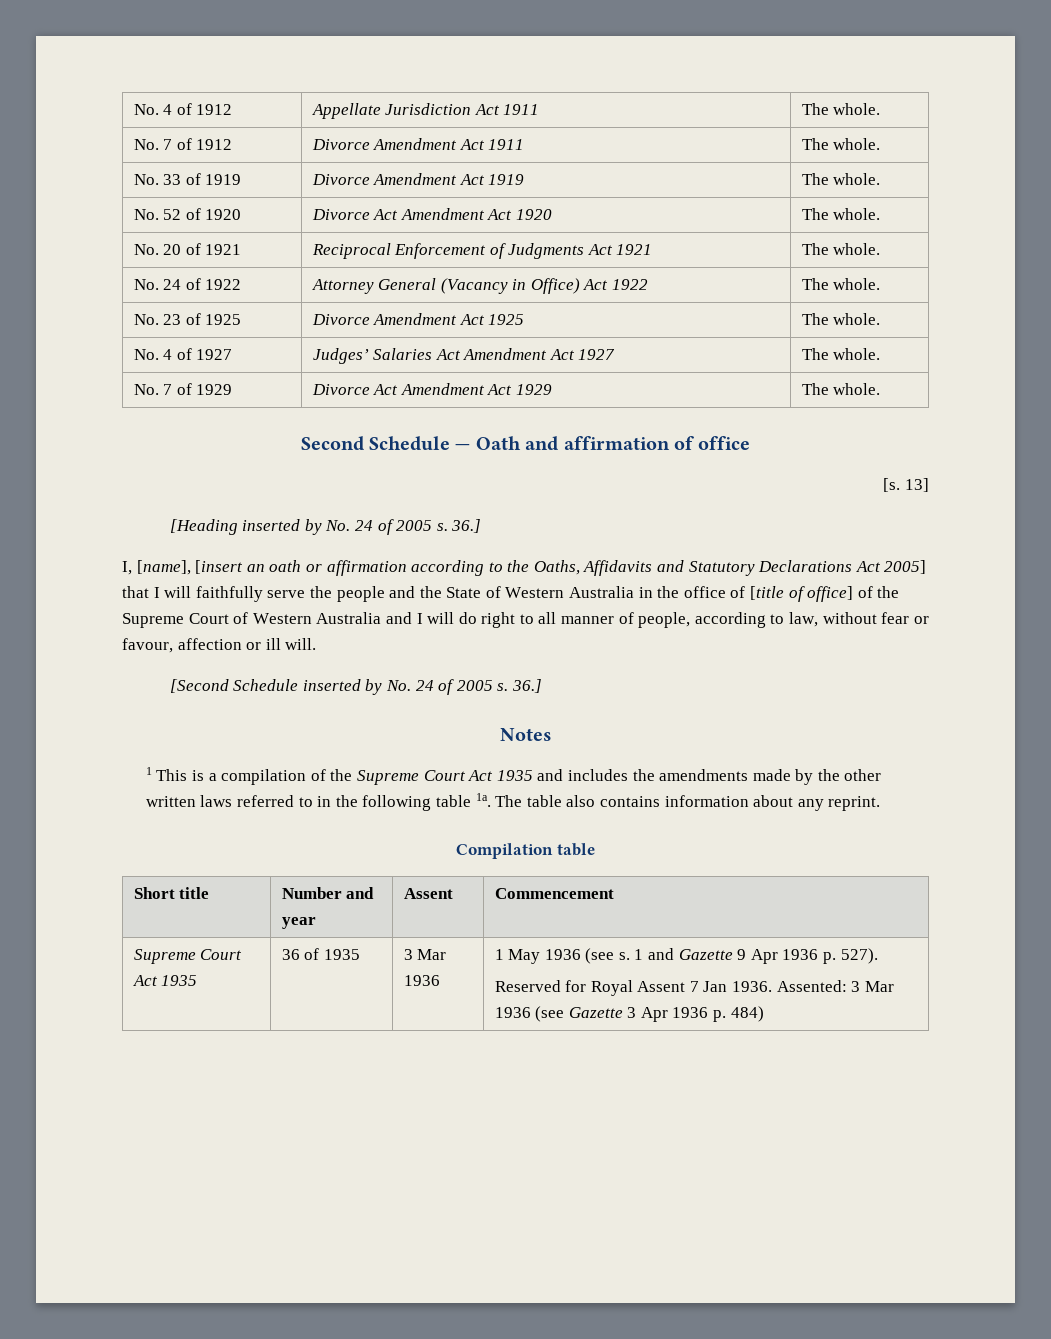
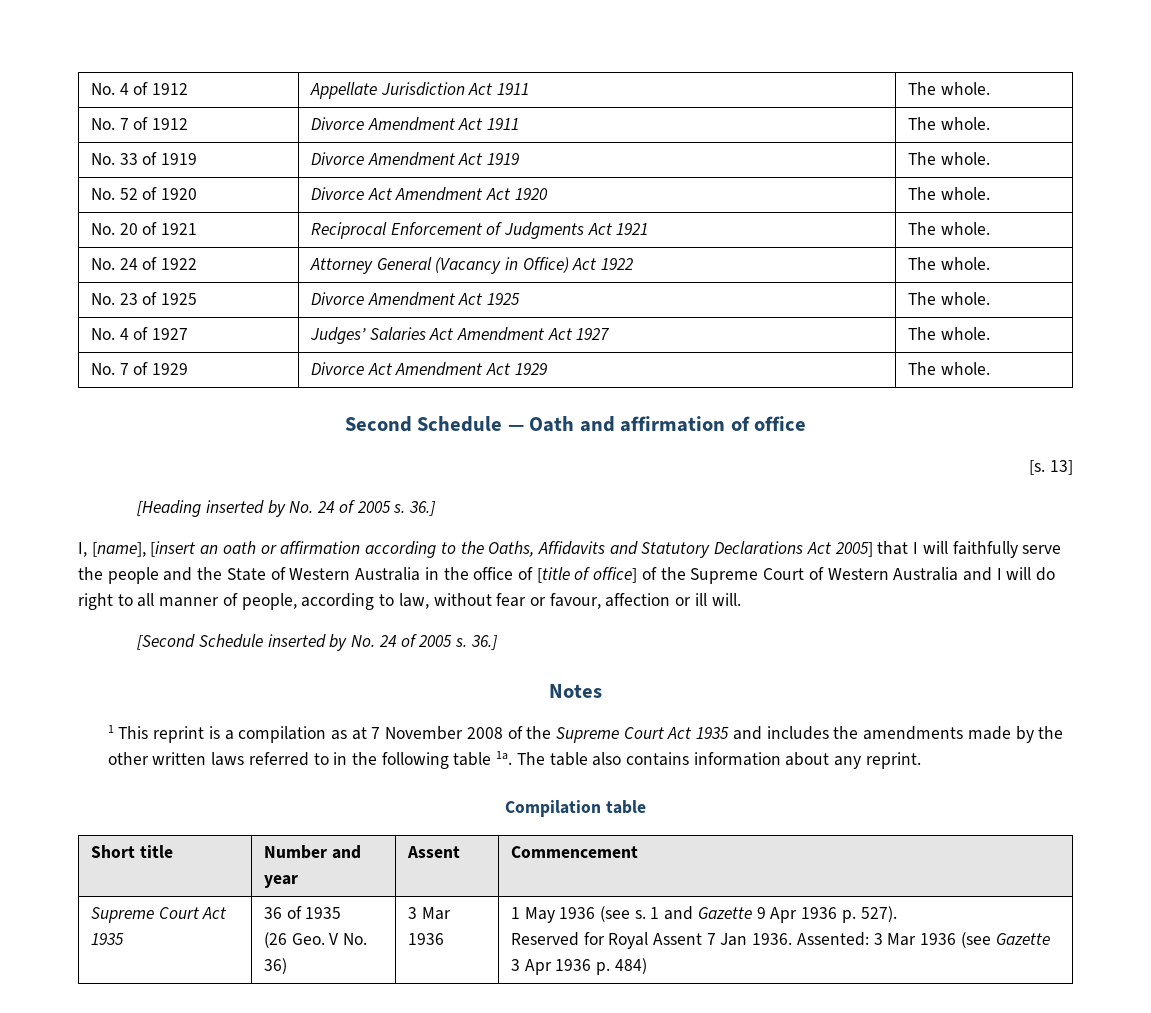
(188, 775) none -> [153,726,205,743] reprint
(307, 777) none -> [330,726,503,740] as at 7 November 2008
(360, 954) none -> [263,932,368,948] [263,958,287,974] // (26 Geo. V No. 36)

